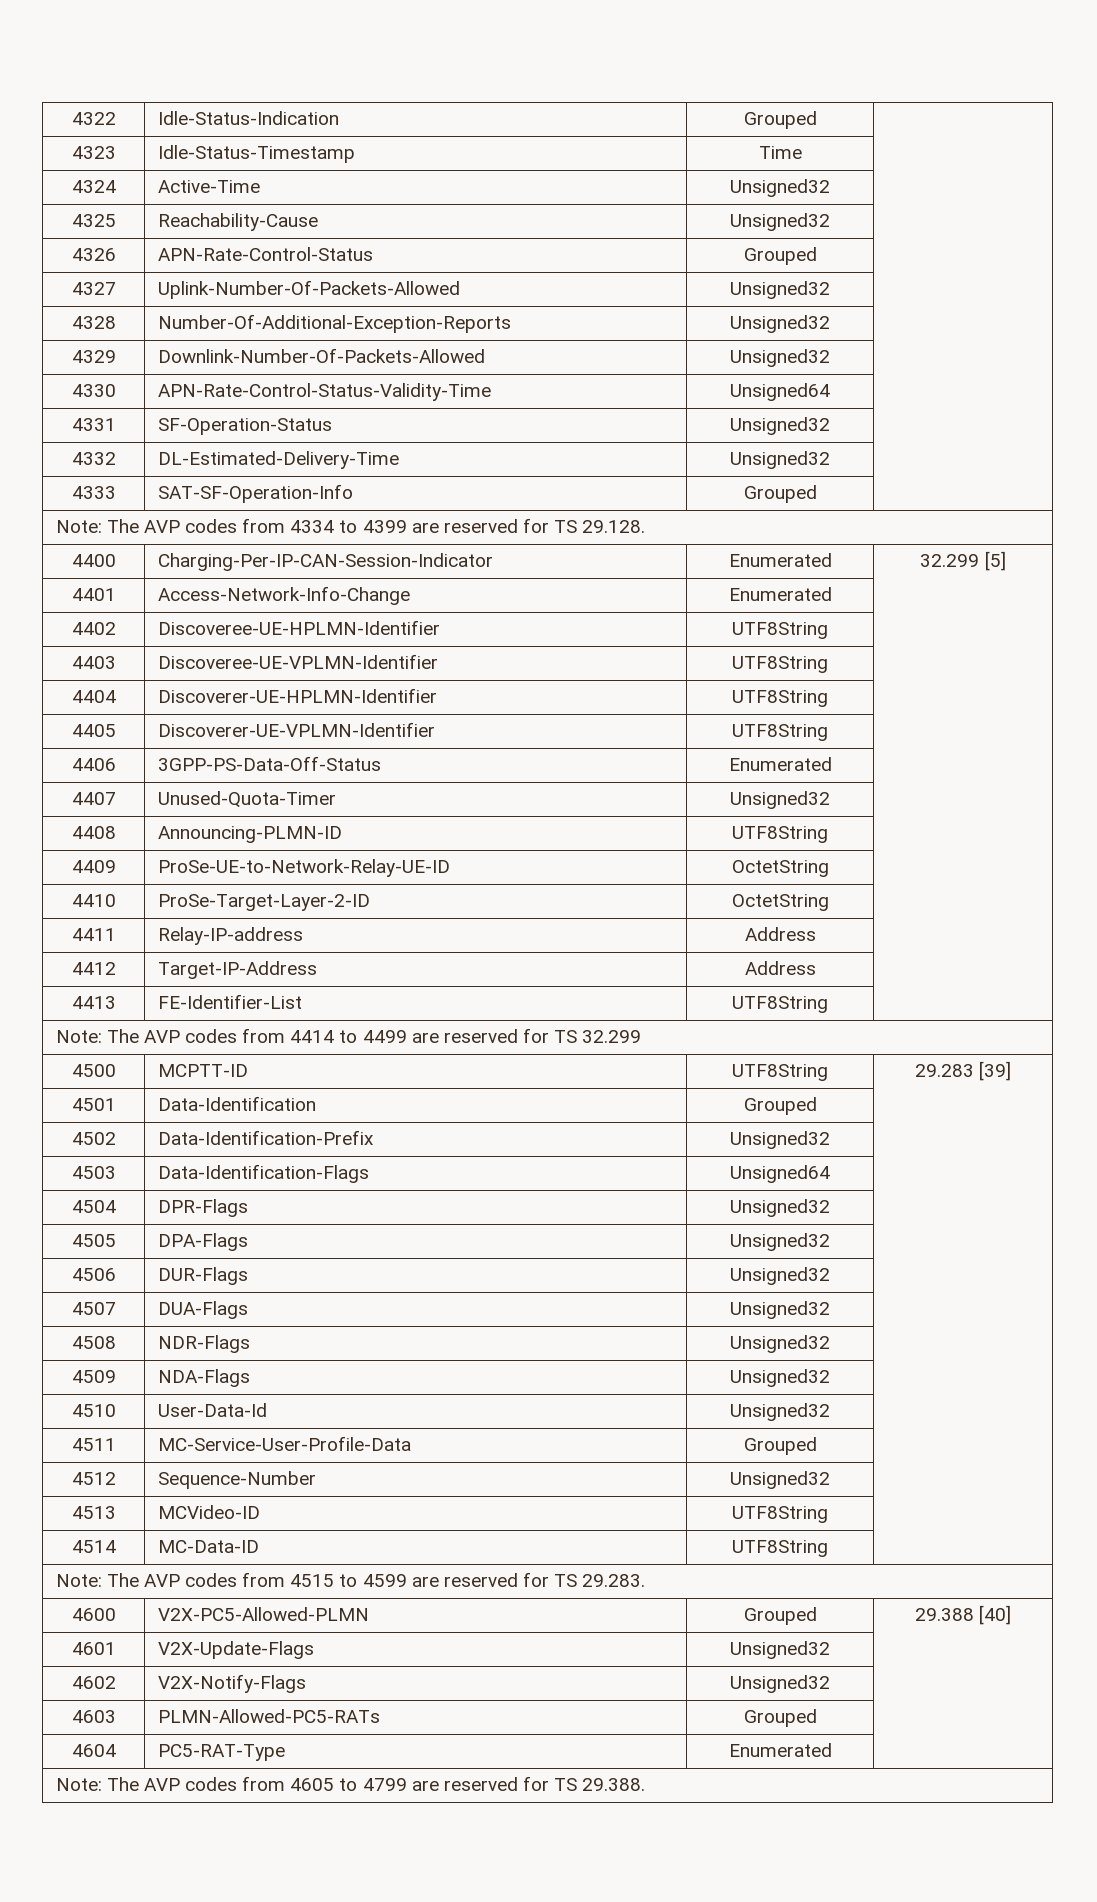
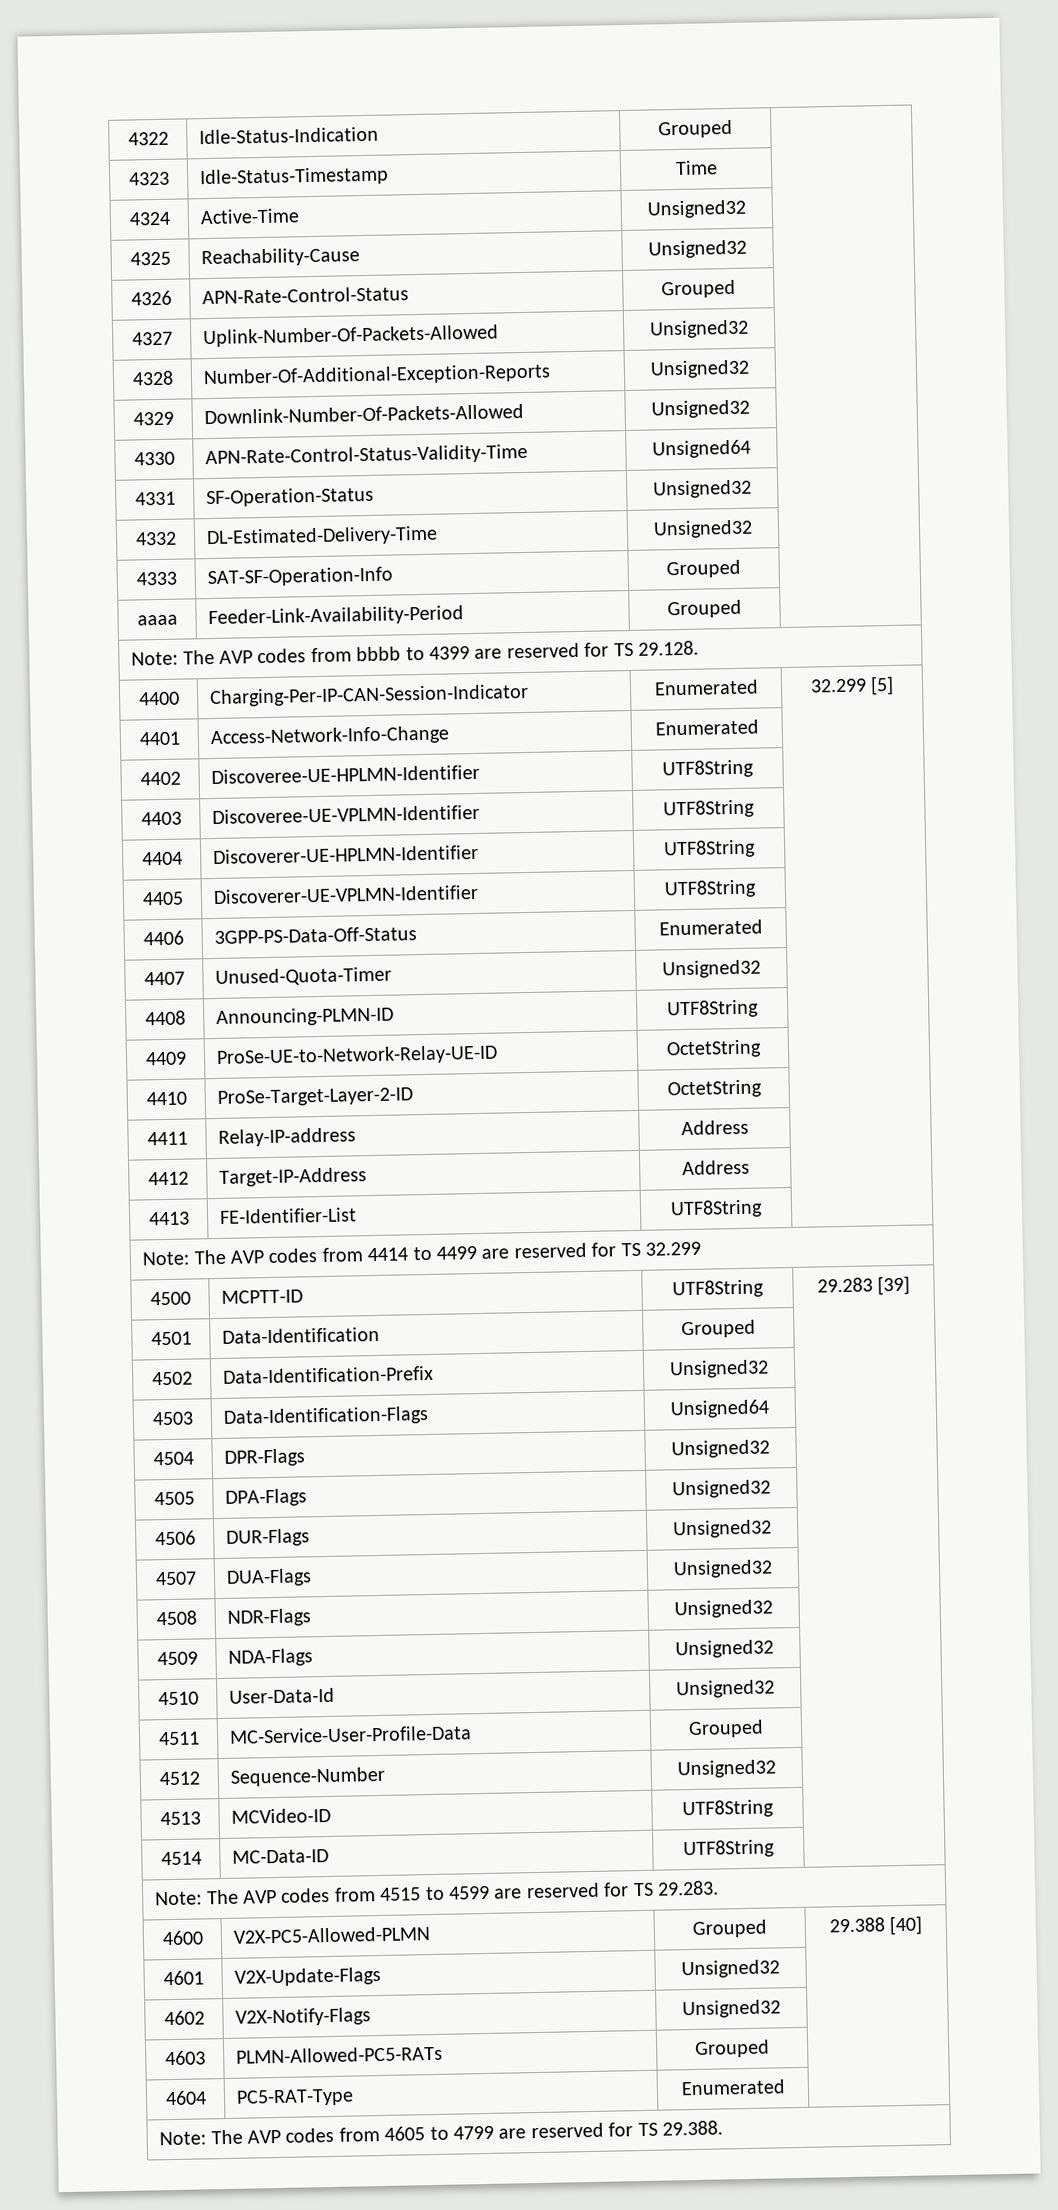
[55,518,335,533] // Note: The AVP codes from 4334 -> [136,614,178,626] [208,605,465,628] [667,599,742,619] [131,646,402,666] // aaaa | Feeder-Link-Availability-Period | Grouped | // Note: The AVP codes from bbbb

